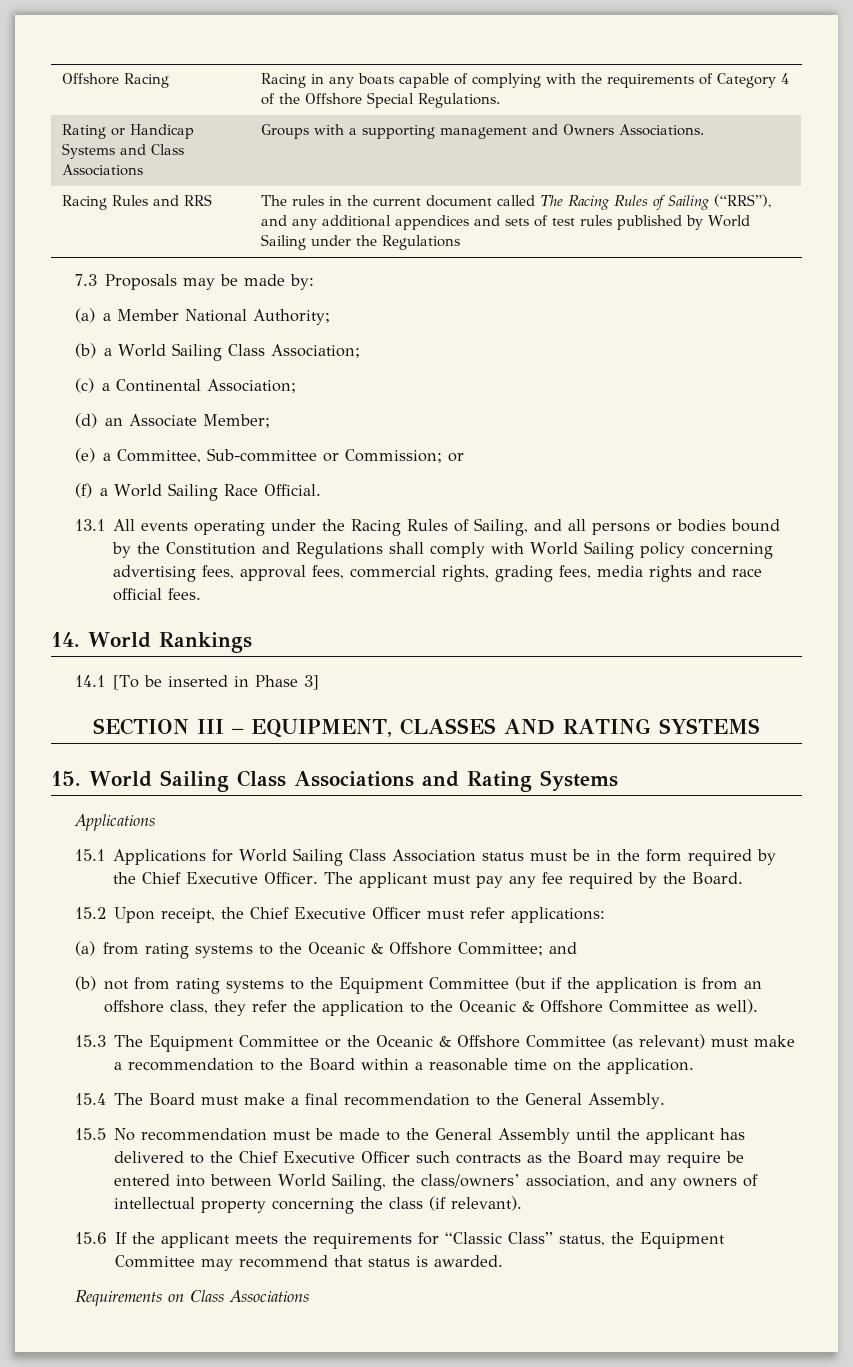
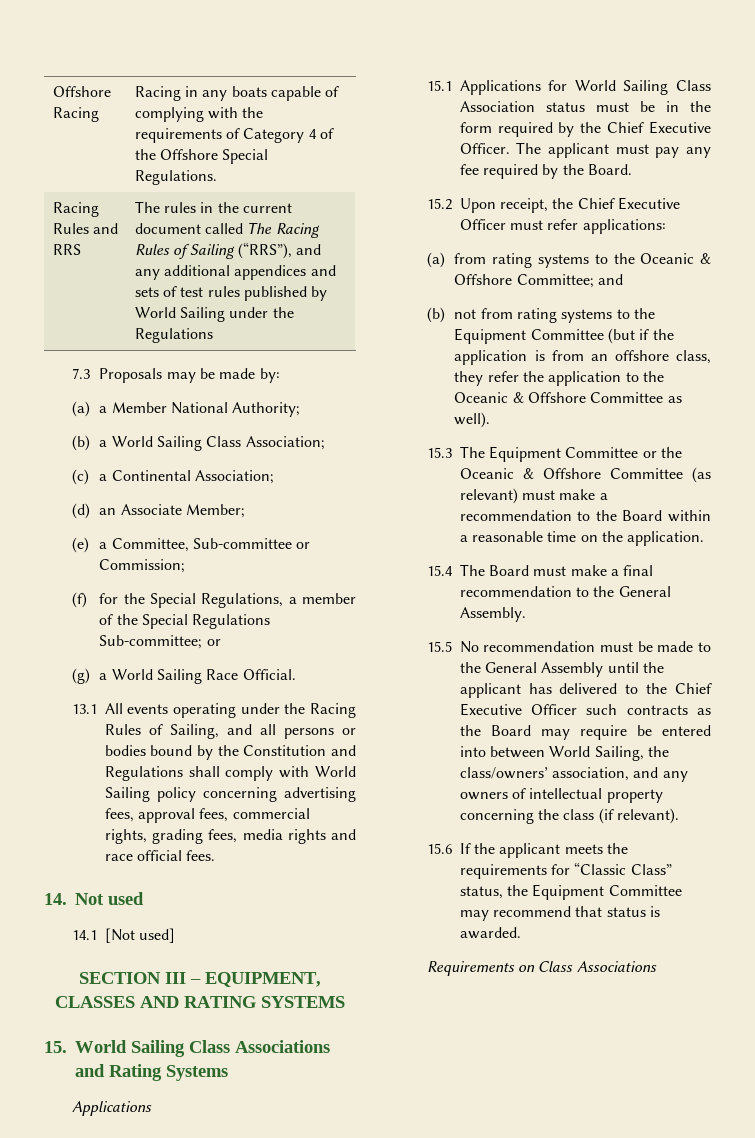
[61,124,194,139] [61,143,184,159] [61,164,143,176] [260,124,704,139] // Rating or Handicap Systems and Class Associations | Groups with a supporting management and Owners Associations. -> (217, 177) none
(443, 456) none -> [71,592,357,608] [99,614,271,629] [99,635,203,649] // (f) for the Special Regulations, a member of the Special Regulations Sub-committee;
[75,483,93,498] (f) -> [71,668,90,684] (g)
[88,632,253,653] World Rankings -> [75,892,144,905] Not used
[113,675,320,690] [To be inserted in Phase 3] -> [104,928,176,943] [Not used]

